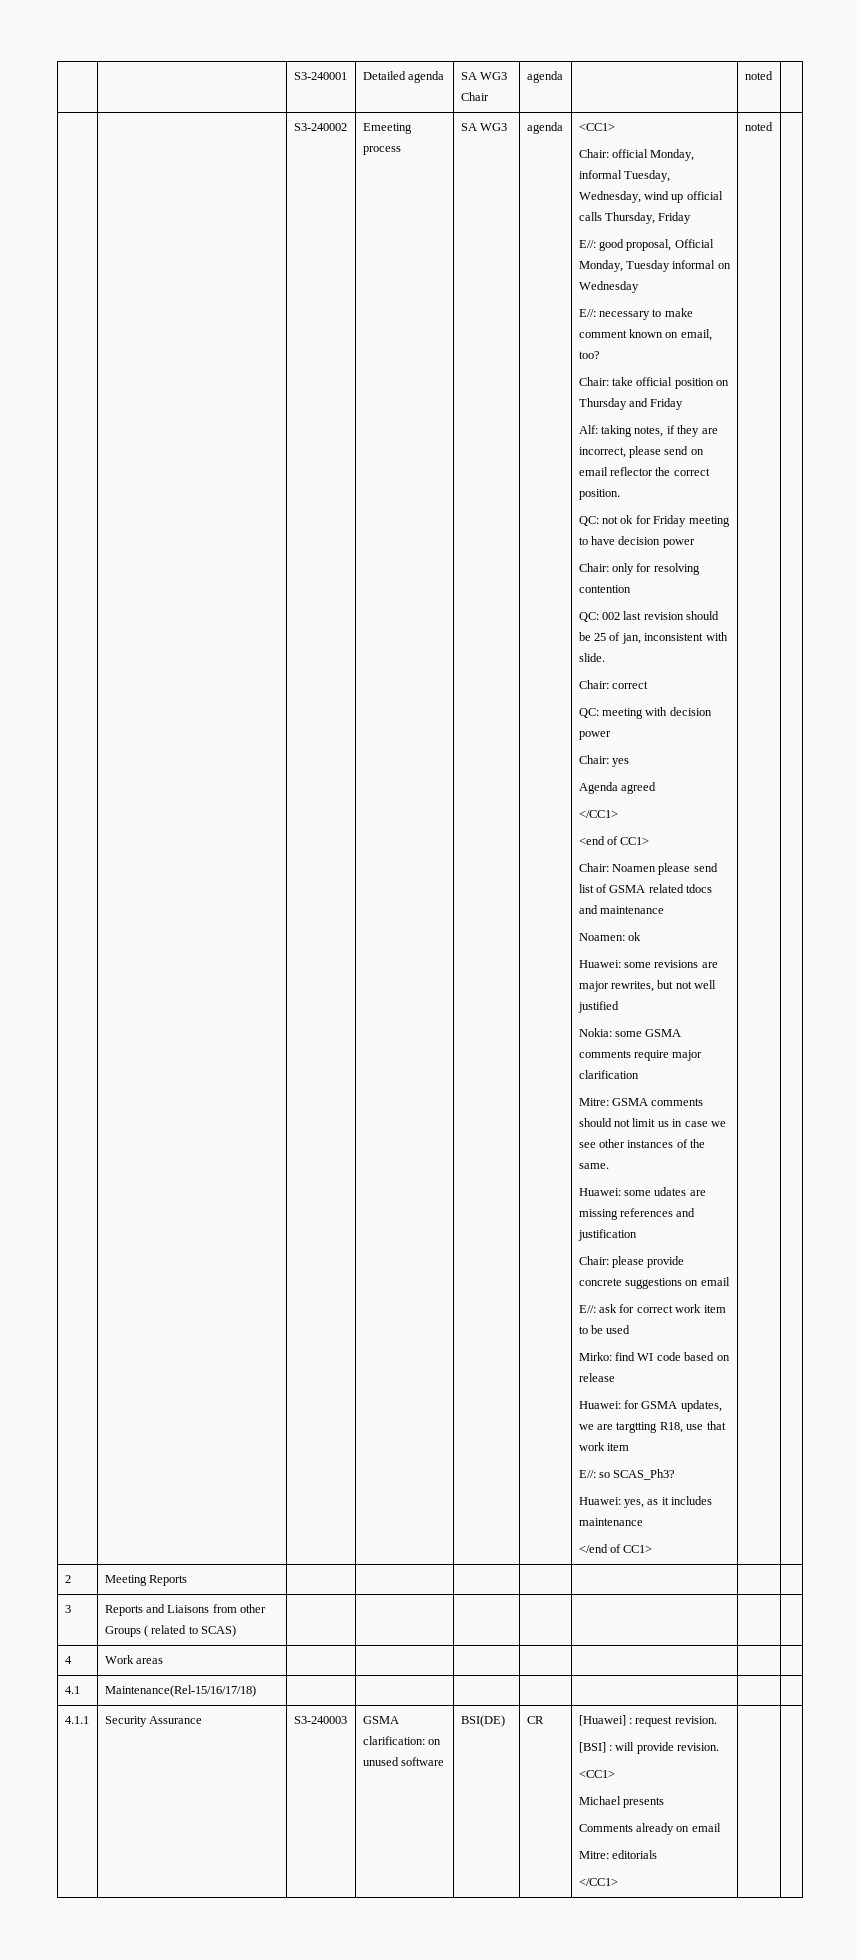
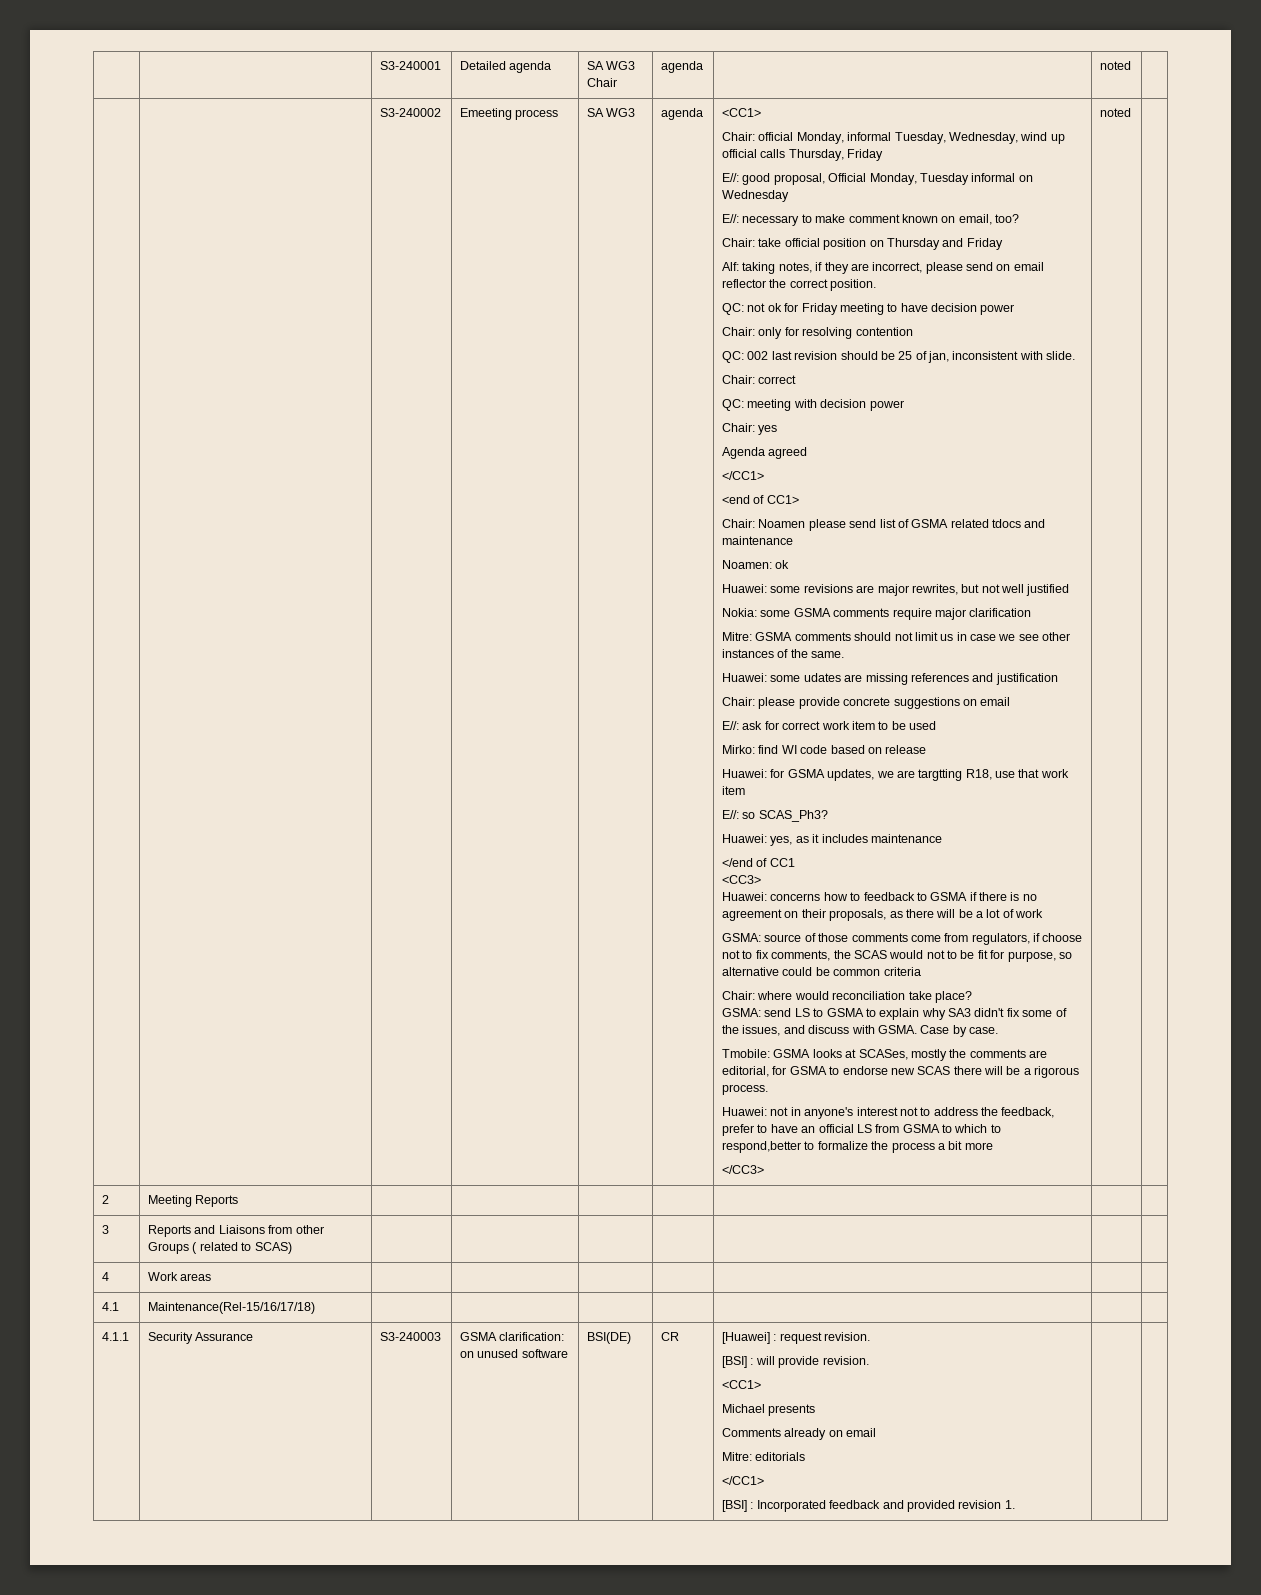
[623,1545,653,1553] CC1> -> [769,858,795,867] [722,875,762,884] [722,892,1037,901] [722,909,1044,921] [722,933,1083,945] [722,950,1072,962] [722,967,921,976] [722,991,972,1003] [722,1008,1067,1020] [722,1025,999,1037] [722,1049,1048,1061] [722,1066,1080,1078] [722,1084,769,1095] [722,1107,1055,1119] [722,1124,1001,1136] [722,1141,993,1153] [722,1165,765,1174] CC1 // <CC3> // Huawei: concerns how to feedback to GSMA if there is no agreement on their proposals, as there will be a lot of work // GSMA: source of those comments come from regulators, if choose not to fix comments, the SCAS would not to be fit for purpose, so alternative could be common criteria // Chair: where would reconciliation take place? // GSMA: send LS to GSMA to explain why SA3 didn't fix some of the issues, and discuss with GSMA. Case by case. // Tmobile: GSMA looks at SCASes, mostly the comments are editorial, for GSMA to endorse new SCAS there will be a rigorous process. // Huawei: not in anyone's interest not to address the feedback, prefer to have an official LS from GSMA to which to respond,better to formalize the process a bit more // </CC3>
(618, 1882) none -> [722,1500,1015,1512] // [BSI] : Incorporated feedback and provided revision 1.

